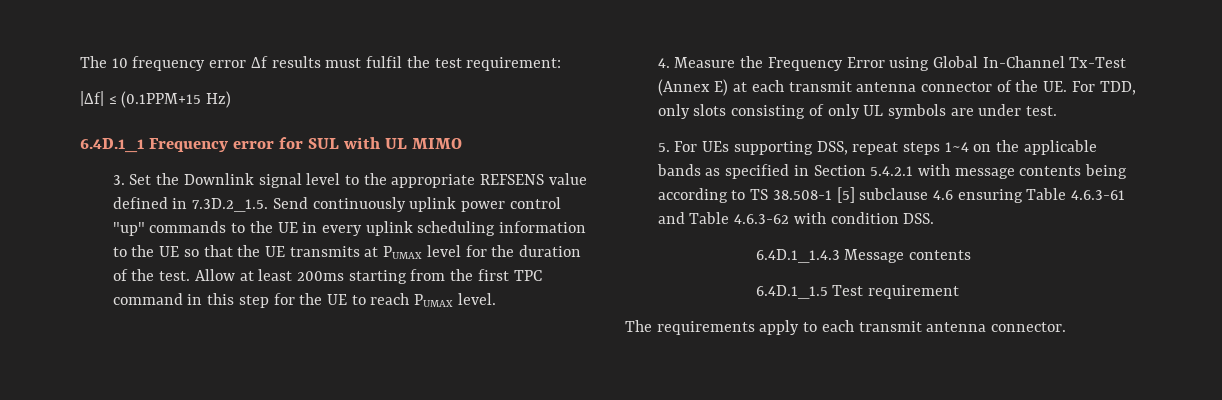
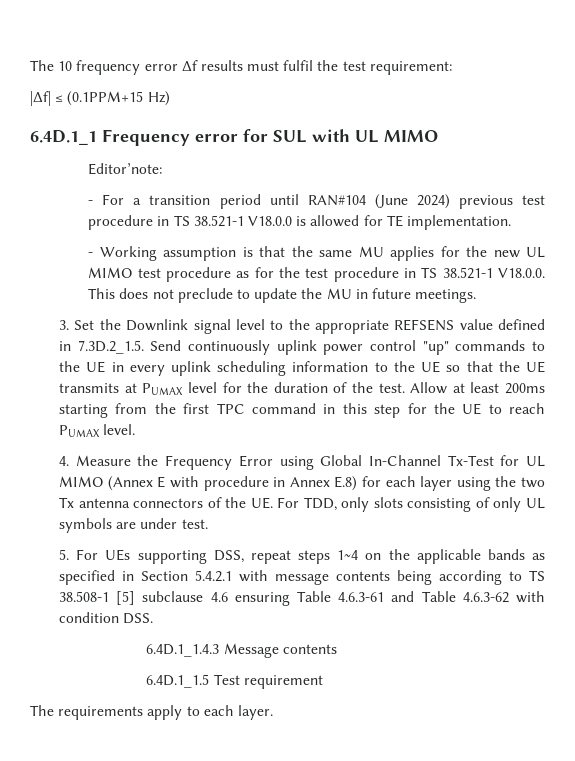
(462, 143) none -> [88,163,163,175] [88,194,545,209] [88,215,511,230] [88,246,546,261] [88,267,545,282] [88,288,477,303] // Editor’note: // - For a transition period until RAN#104 (June 2024) previous test procedure in TS 38.521-1 V18.0.0 is allowed for TE implementation. // - Working assumption is that the same MU applies for the new UL MIMO test procedure as for the test procedure in TS 38.521-1 V18.0.0. This does not preclude to update the MU in future meetings.
[657,79,993,96] (Annex E) at each transmit antenna connector -> [500,455,545,467] [59,476,546,491] [59,497,204,508] for UL MIMO (Annex E with procedure in Annex E.8) for each layer using the two Tx antenna connectors
[858,321,1067,332] transmit antenna connector. -> [237,705,273,720] layer.

